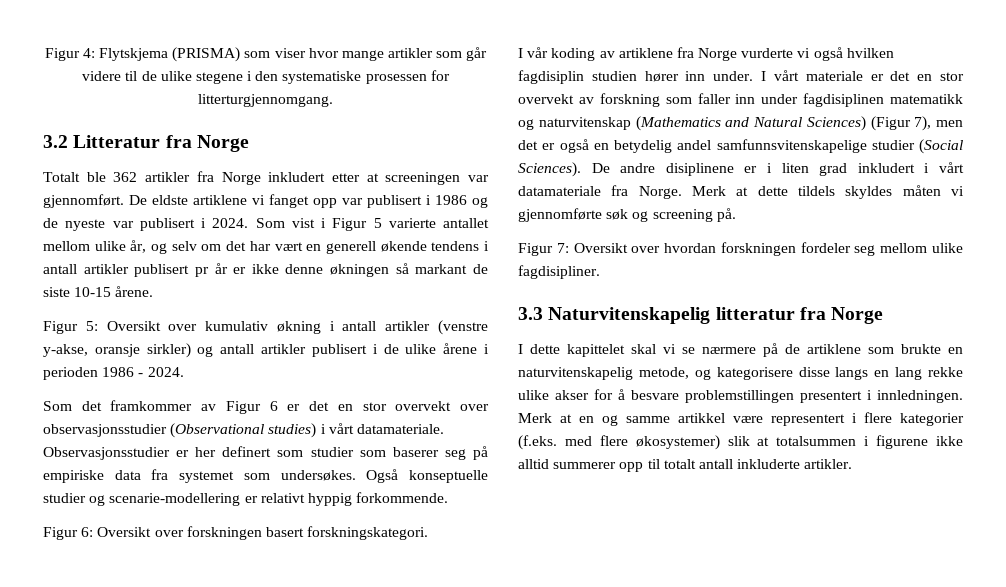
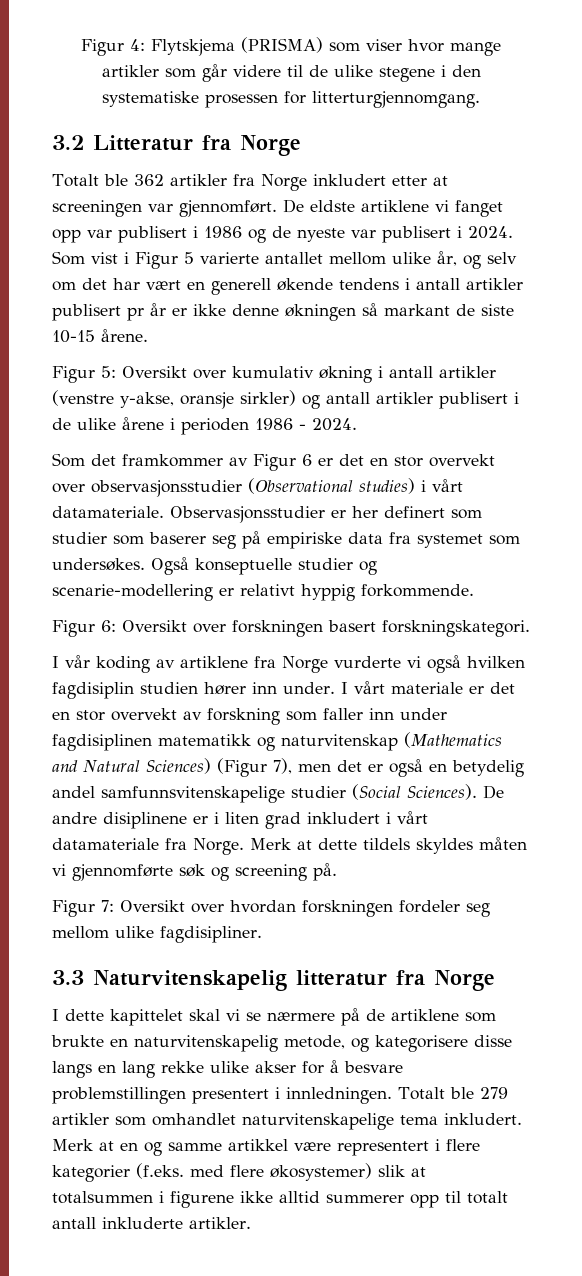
(963, 396) none -> [398,1087,508,1100] [52,1113,522,1130] Totalt ble 279 artikler som omhandlet naturvitenskapelige tema inkludert.

